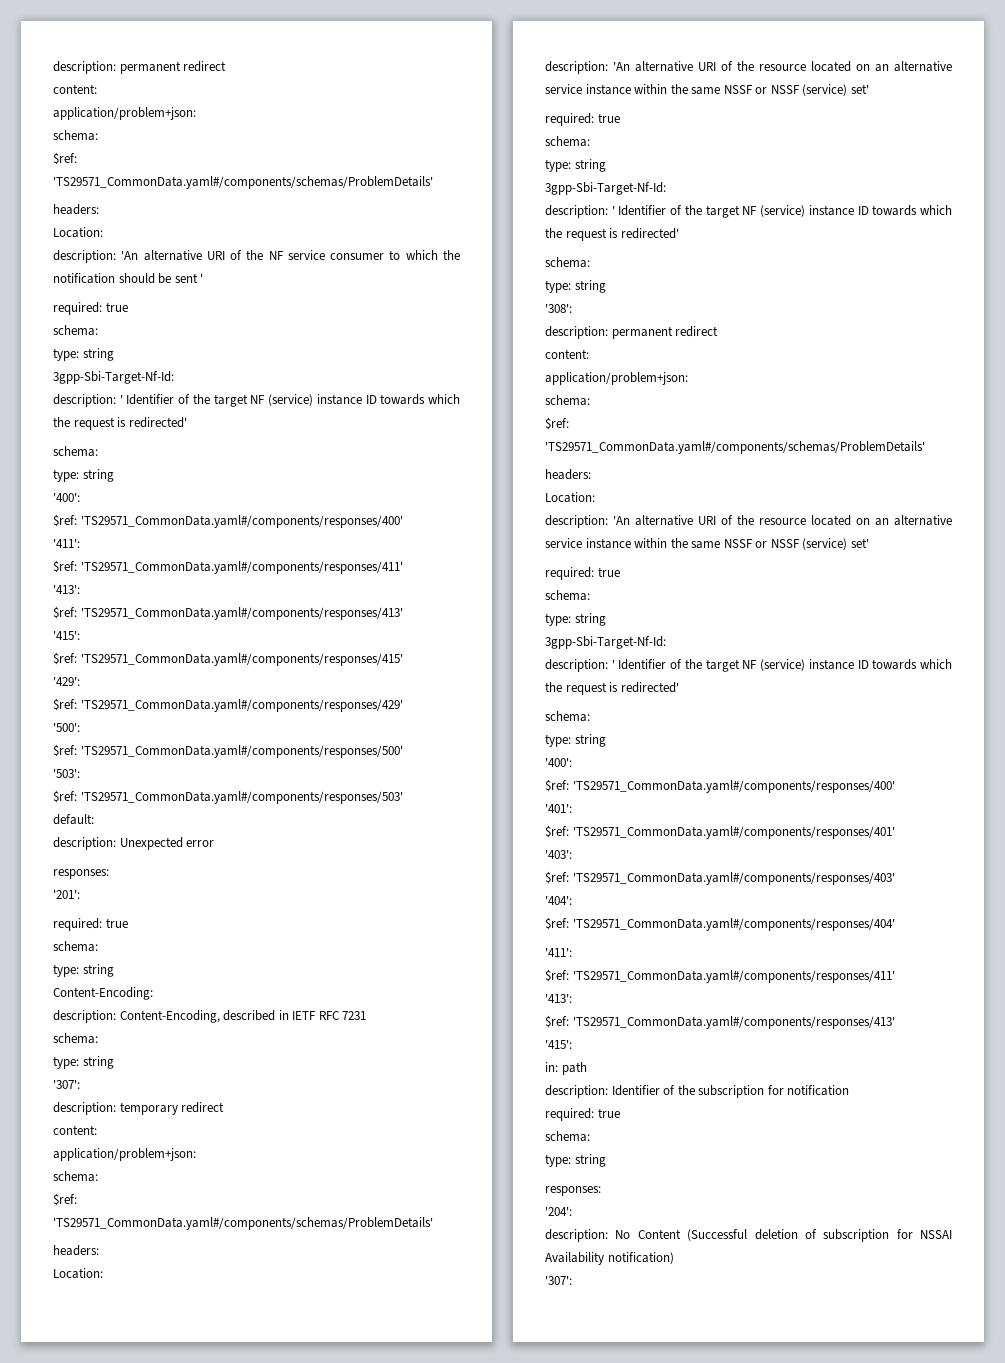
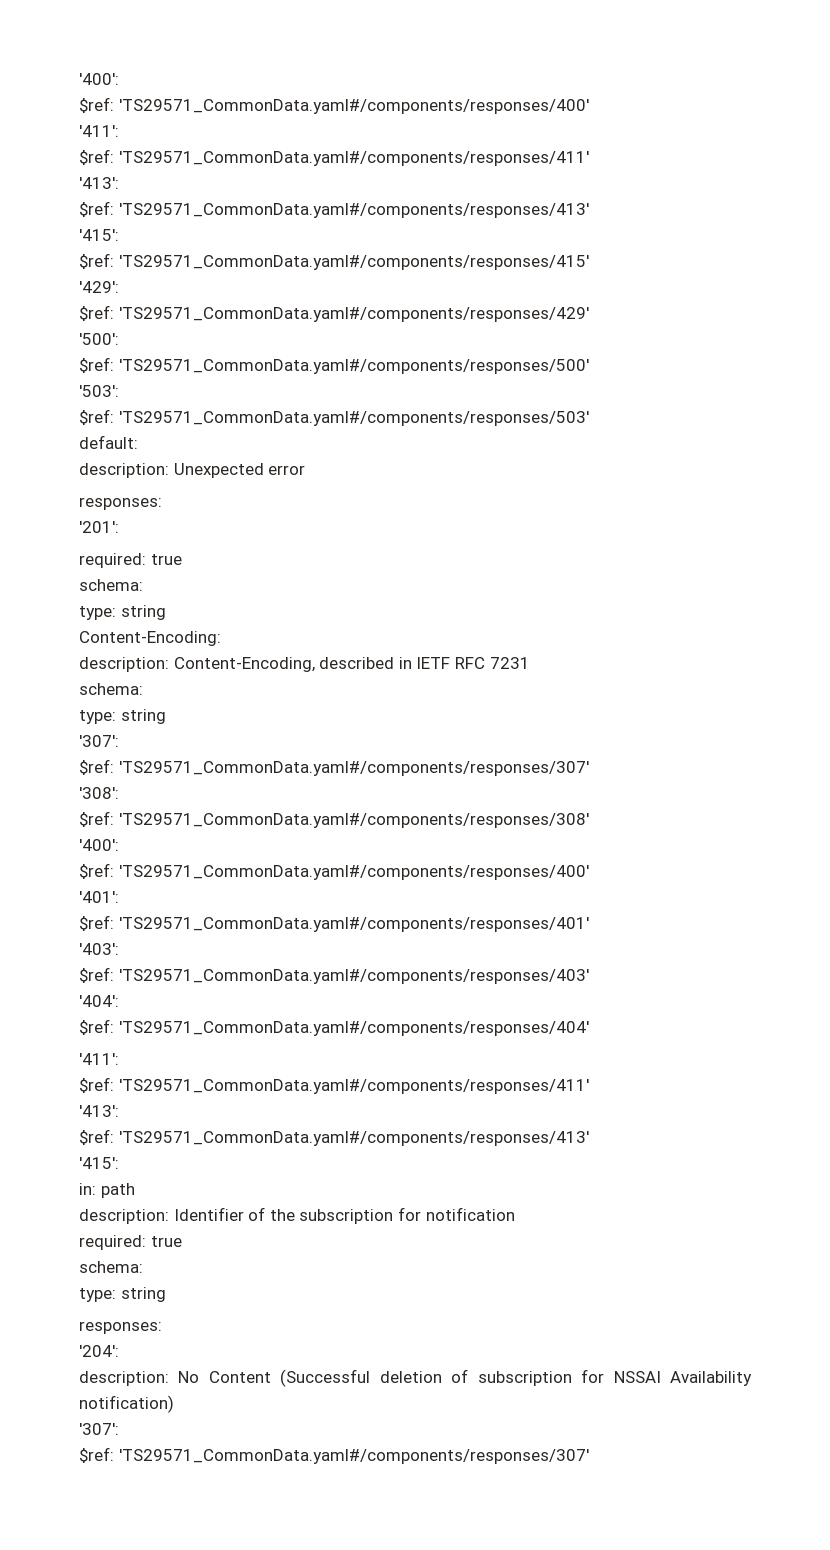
[53,61,227,74] [53,84,97,94] [53,107,196,120] [53,130,98,141] [53,152,77,165] [53,176,433,189] [53,204,99,215] [53,227,103,238] [53,250,460,263] [53,273,204,284] [53,302,128,315] [53,325,98,336] [53,348,114,361] [53,371,174,384] [53,394,460,407] [53,417,187,430] [53,446,98,457] [53,469,114,482] description: permanent redirect // content: // application/problem+json: // schema: // $ref: 'TS29571_CommonData.yaml#/components/schemas/ProblemDetails' // headers: // Location: // description: 'An alternative URI of the NF service consumer to which the notification should be sent ' // required: true // schema: // type: string // 3gpp-Sbi-Target-Nf-Id: // description: ' Identifier of the target NF (service) instance ID towards which the request is redirected' // schema: // type: string // -> (79, 79) none
[53,1102,225,1115] [53,1125,97,1135] [53,1148,196,1161] [53,1171,98,1182] [53,1193,77,1206] [53,1217,433,1230] [53,1245,99,1256] [53,1268,103,1279] [545,61,952,74] [545,84,869,96] [545,113,620,126] [545,136,590,147] [545,159,606,172] [545,182,666,195] [545,205,952,218] [545,228,679,241] [545,257,590,268] [545,280,606,293] [545,304,572,313] [545,326,719,339] [545,349,589,359] [545,372,688,385] [545,395,590,406] [545,417,569,430] [545,441,925,454] [545,469,591,480] [545,492,595,503] [545,515,952,528] [545,538,869,550] [545,567,620,580] [545,590,590,601] [545,613,606,626] [545,636,666,649] [545,659,952,672] [545,682,679,695] [545,711,590,722] [545,734,606,747] description: temporary redirect // content: // application/problem+json: // schema: // $ref: 'TS29571_CommonData.yaml#/components/schemas/ProblemDetails' // headers: // Location: // description: 'An alternative URI of the resource located on an alternative service instance within the same NSSF or NSSF (service) set' // required: true // schema: // type: string // 3gpp-Sbi-Target-Nf-Id: // description: ' Identifier of the target NF (service) instance ID towards which the request is redirected' // schema: // type: string // '308': // description: permanent redirect // content: // application/problem+json: // schema: // $ref: 'TS29571_CommonData.yaml#/components/schemas/ProblemDetails' // headers: // Location: // description: 'An alternative URI of the resource located on an alternative service instance within the same NSSF or NSSF (service) set' // required: true // schema: // type: string // 3gpp-Sbi-Target-Nf-Id: // description: ' Identifier of the target NF (service) instance ID towards which the request is redirected' // schema: // type: string -> [79,759,589,776] [79,787,119,799] [79,811,589,828] $ref: 'TS29571_CommonData.yaml#/components/responses/307' // '308': // $ref: 'TS29571_CommonData.yaml#/components/responses/308'
(572, 1280) none -> [79,1447,589,1464] // $ref: 'TS29571_CommonData.yaml#/components/responses/307'

